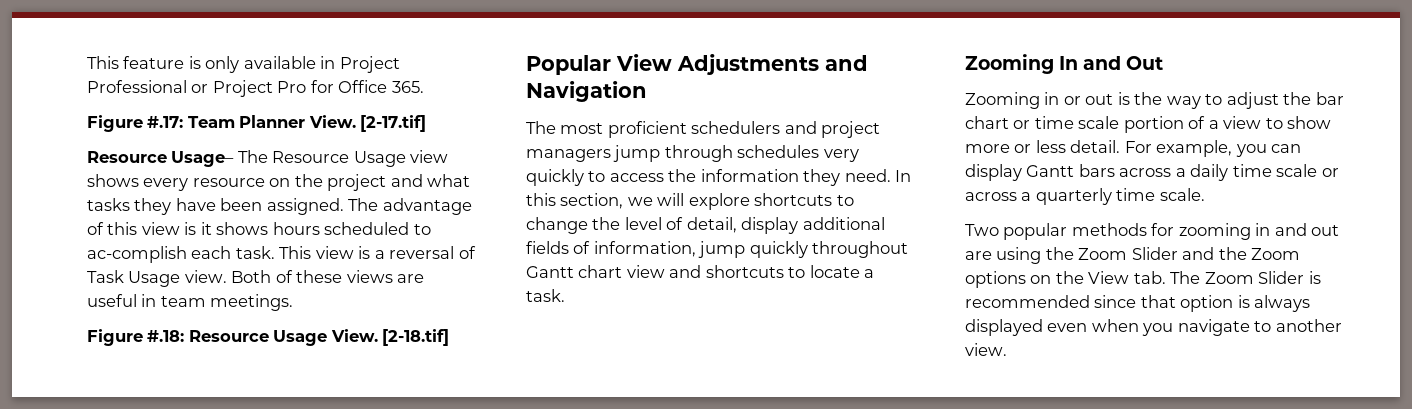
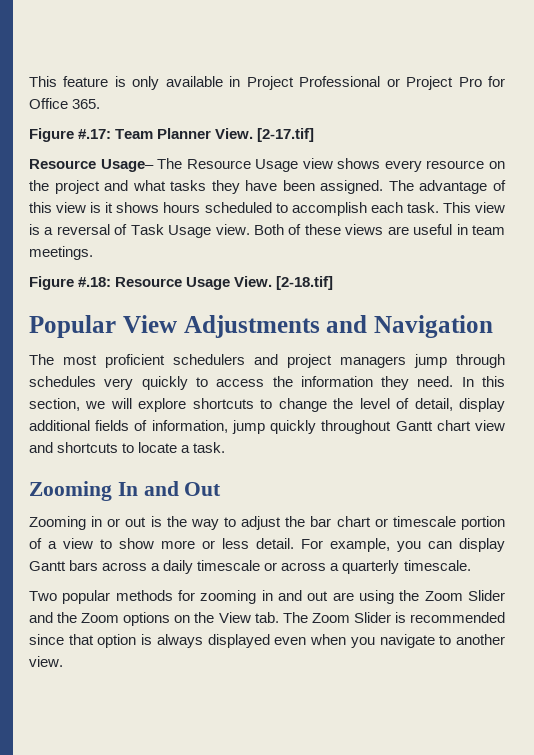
[87,246,187,263] ac-complish -> [291,202,367,216] accomplish
[1034,116,1120,129] time scale -> [392,516,456,527] timescale
[1232,164,1318,177] time scale -> [197,560,261,571] timescale
[1116,188,1205,201] time scale. -> [403,560,471,571] timescale.

